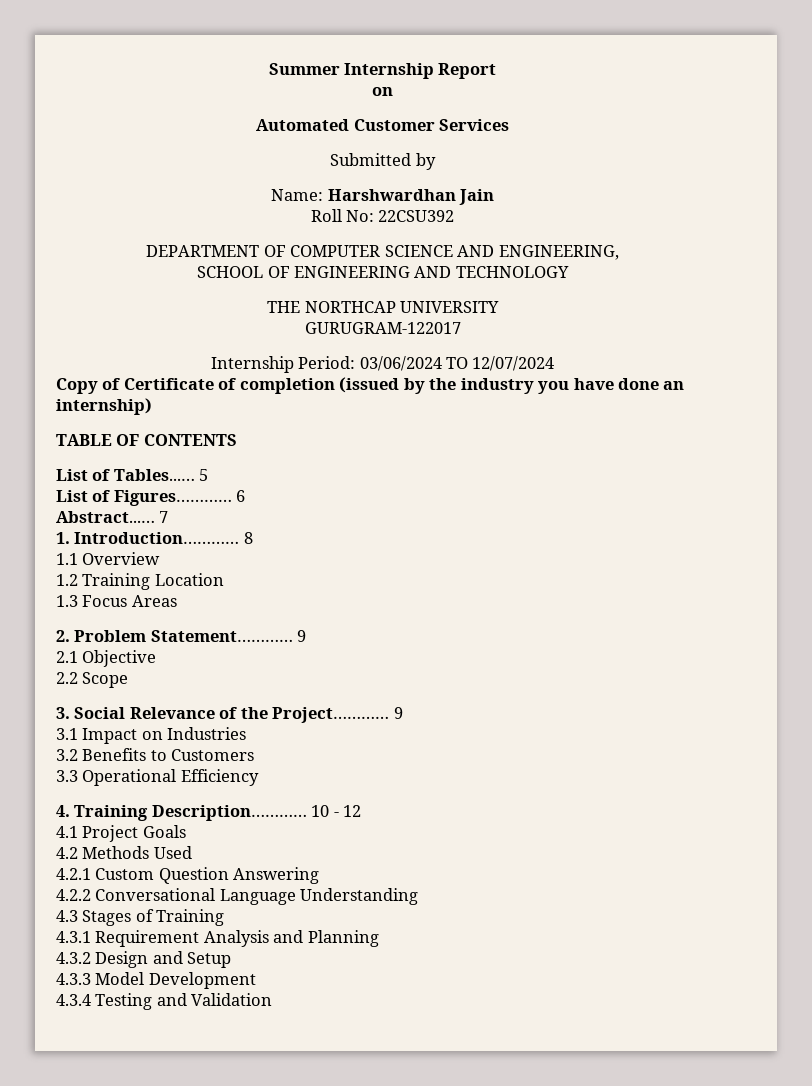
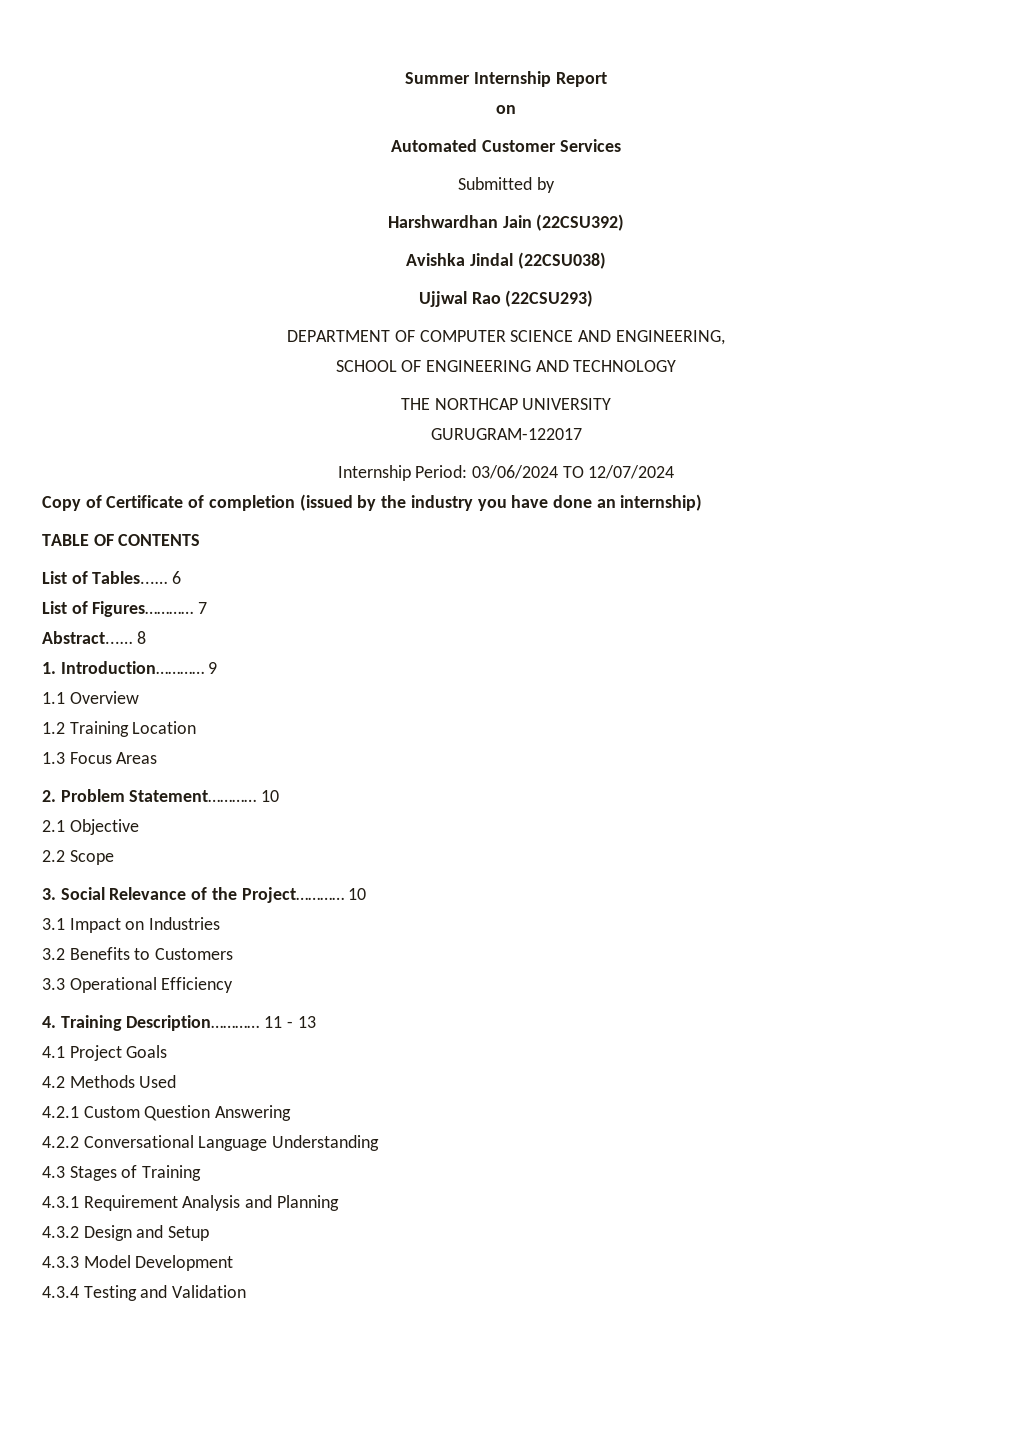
[271,189,324,201] Name: -> (555, 185) none
[310,209,455,222] // Roll No: 22CSU392 -> [536,214,625,231] [406,252,606,269] [418,290,594,307] (22CSU392) // Avishka Jindal (22CSU038) // Ujjwal Rao (22CSU293)
[199,469,209,481] 5 -> [172,571,182,584] 6
[236,490,246,502] 6 -> [198,602,208,614] 7
[159,511,169,523] 7 -> [136,631,146,644] 8
[243,532,253,544] 8 -> [208,662,218,674] 9
[297,630,307,642] 9 -> [261,790,280,802] 10
[393,707,403,719] 9 -> [348,888,367,900] 10
[311,805,362,817] 10 - 12 -> [264,1016,316,1028] 11 - 13

